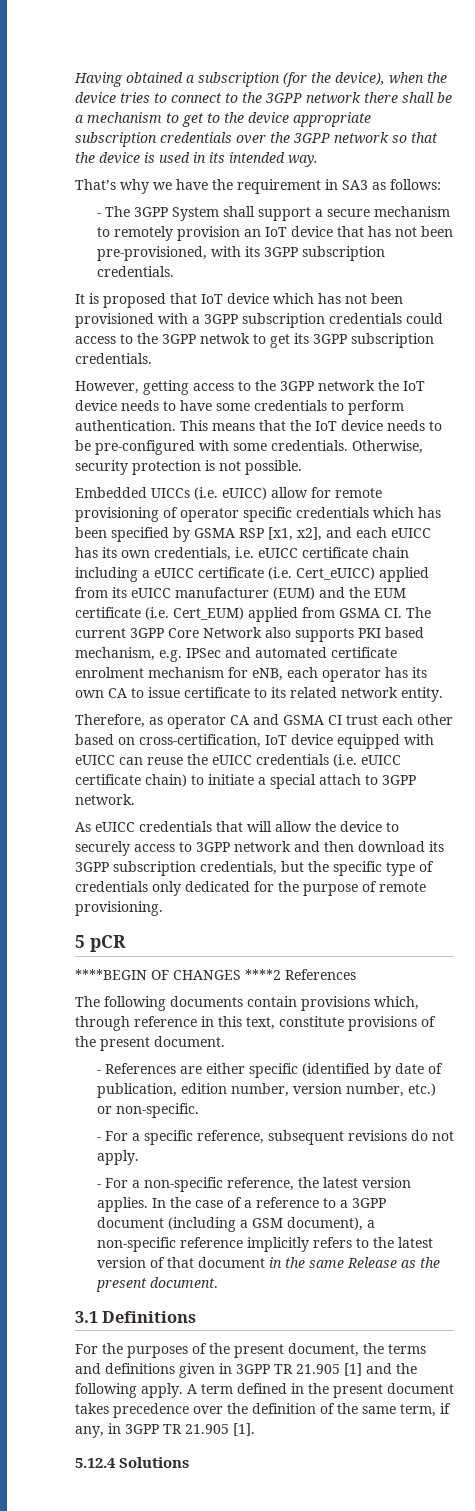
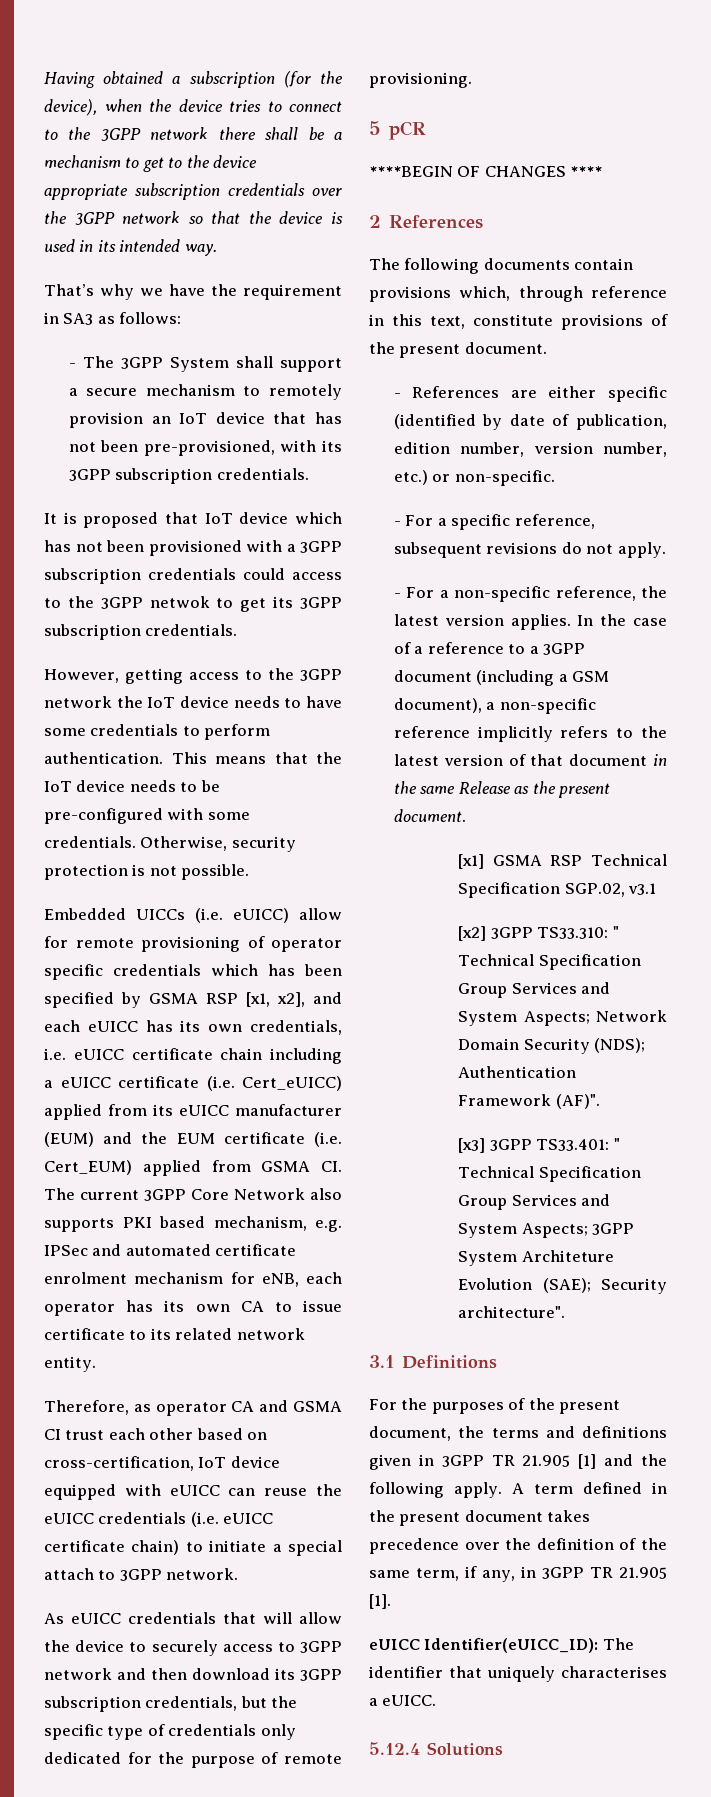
[245,969,281,980] ****2 -> [570,166,603,177] [369,215,381,228] **** // 2
(218, 1282) none -> [458,854,668,869] [458,882,657,898] [458,926,619,941] [458,954,641,970] [458,982,611,998] [458,1010,667,1026] [458,1038,646,1054] [458,1066,577,1078] [458,1094,600,1109] [458,1138,620,1153] [458,1166,641,1182] [458,1194,611,1210] [458,1223,635,1238] [458,1250,614,1266] [458,1278,667,1294] [458,1306,566,1318] // [x1] GSMA RSP Technical Specification SGP.02, v3.1 // [x2] 3GPP TS33.310: " Technical Specification Group Services and System Aspects; Network Domain Security (NDS); Authentication Framework (AF)". // [x3] 3GPP TS33.401: " Technical Specification Group Services and System Aspects; 3GPP System Architeture Evolution (SAE); Security architecture".
(255, 1429) none -> [369,1638,634,1653] [369,1666,667,1682] [369,1695,437,1706] // eUICC Identifier(eUICC_ID): The identifier that uniquely characterises a eUICC.

